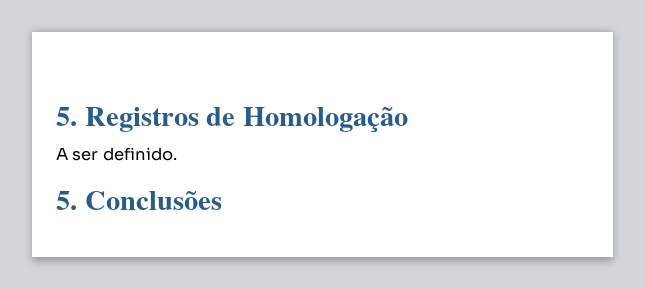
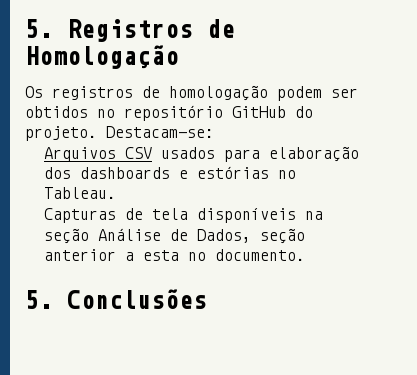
[56,147,177,161] A ser definido. -> [25,85,358,101] [25,105,313,121] [25,126,214,141] [44,146,360,162] [44,166,297,179] [44,187,117,199] [44,208,324,223] [44,228,306,244] [44,249,306,261] Os registros de homologação podem ser obtidos no repositório GitHub do projeto. Destacam-se: // Arquivos CSV usados para elaboração dos dashboards e estórias no Tableau. // Capturas de tela disponíveis na seção Análise de Dados, seção anterior a esta no documento.

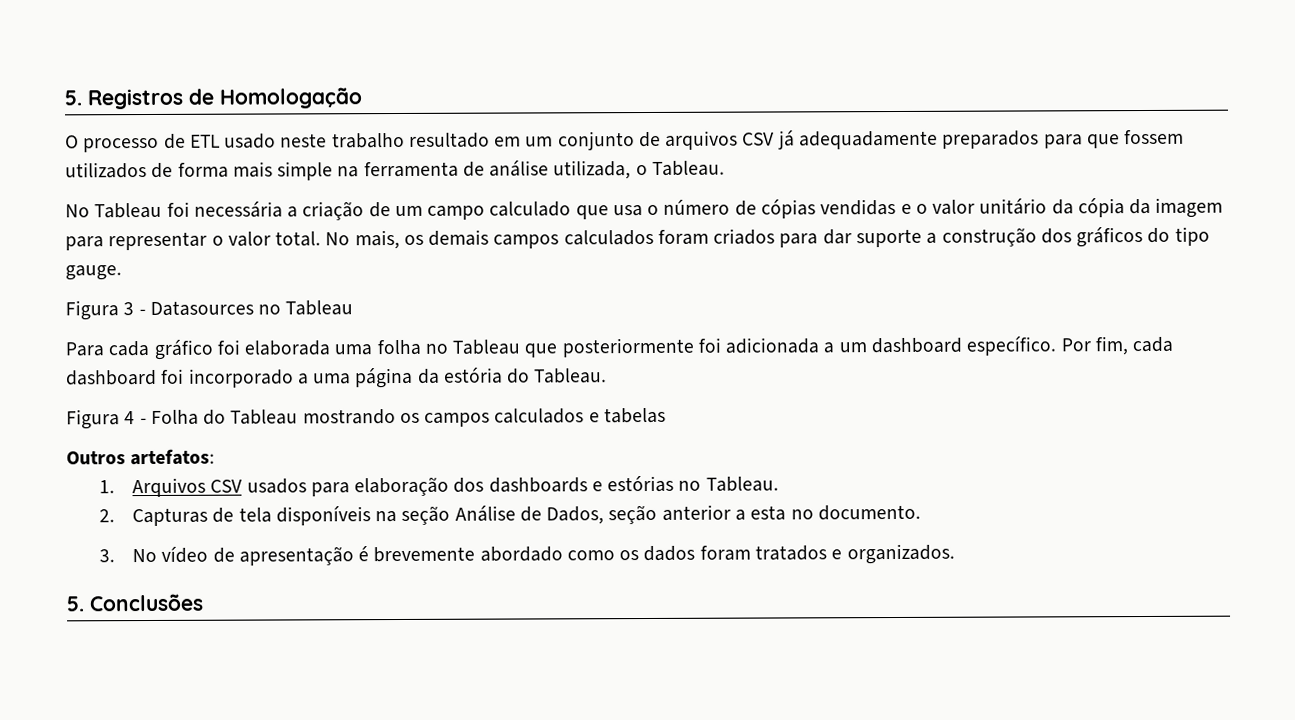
[25,85,358,101] [25,105,313,121] [25,126,214,141] Os registros de homologação podem ser obtidos no repositório GitHub do projeto. Destacam-se: // -> [65,129,1185,153] [65,160,725,181] [65,197,1224,221] [65,226,1210,251] [65,265,122,281] [65,300,354,321] [65,336,1174,360] [66,367,608,389] [66,407,666,430] [66,448,216,466] [99,480,116,494] O processo de ETL usado neste trabalho resultado em um conjunto de arquivos CSV já adequadamente preparados para que fossem utilizados de forma mais simple na ferramenta de análise utilizada, o Tableau. // No Tableau foi necessária a criação de um campo calculado que usa o número de cópias vendidas e o valor unitário da cópia da imagem para representar o valor total. No mais, os demais campos calculados foram criados para dar suporte a construção dos gráficos do tipo gauge. // Figura 3 - Datasources no Tableau // Para cada gráfico foi elaborada uma folha no Tableau que posteriormente foi adicionada a um dashboard específico. Por fim, cada dashboard foi incorporado a uma página da estória do Tableau. // Figura 4 - Folha do Tableau mostrando os campos calculados e tabelas // Outros artefatos: // 1.
(117, 193) none -> [99,509,116,523] 2.
(306, 255) none -> [99,543,955,566] // 3. No vídeo de apresentação é brevemente abordado como os dados foram tratados e organizados.

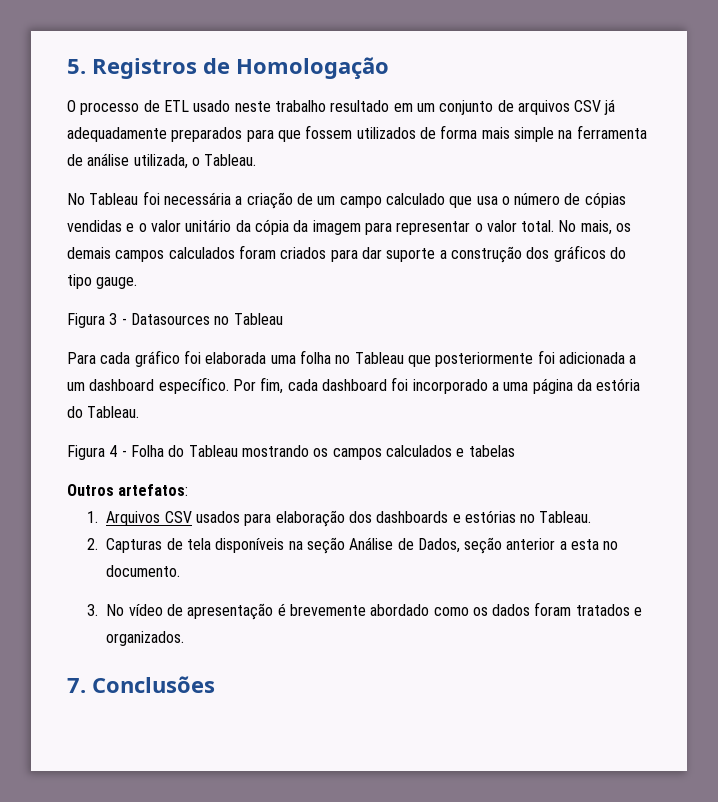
[66,596,85,612] 5. -> [67,678,86,693] 7.

